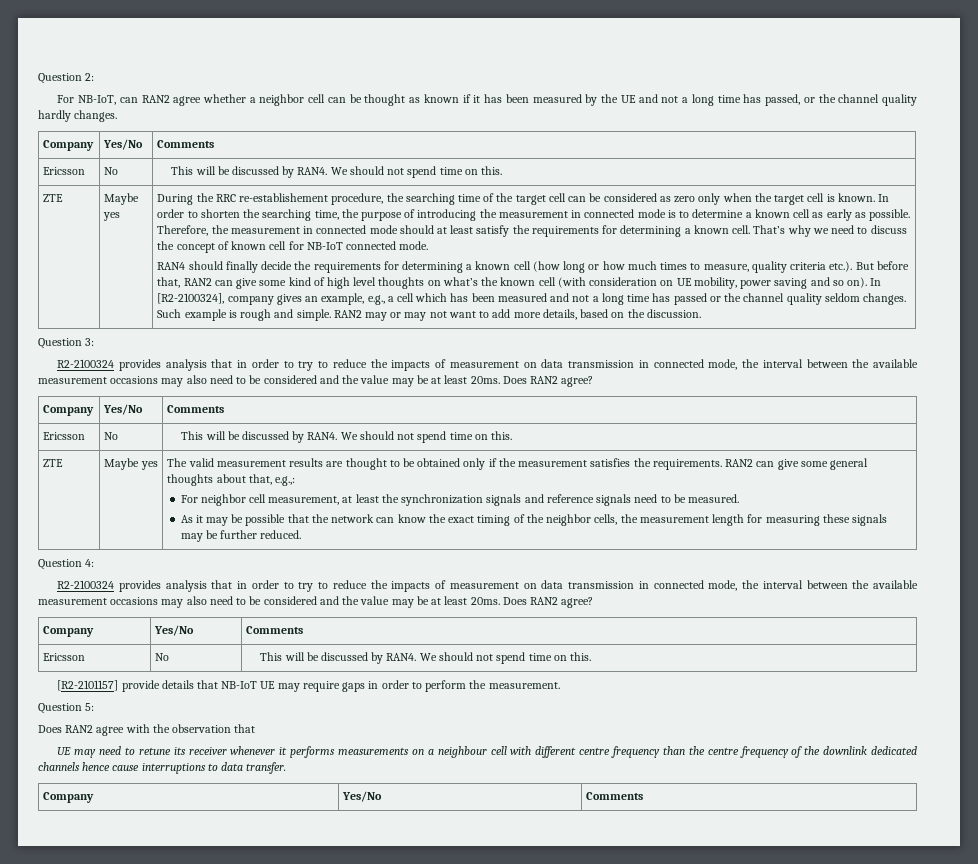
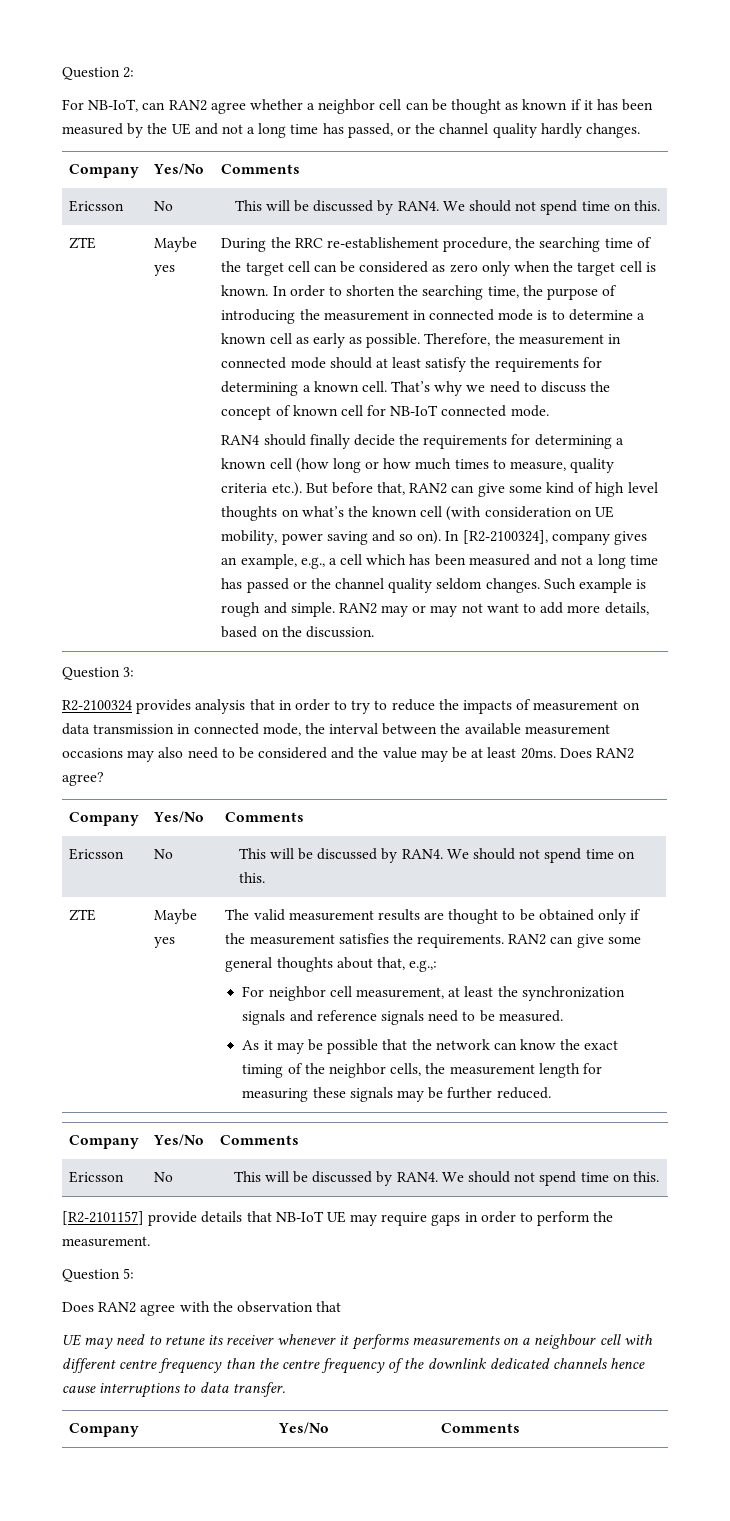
[38,559,95,570] [57,580,919,592] [38,596,594,608] // Question 4: // R2-2100324 provides analysis that in order to try to reduce the impacts of measurement on data transmission in connected mode, the interval between the available measurement occasions may also need to be considered and the value may be at least 20ms. Does RAN2 agree? -> (551, 1093) none

